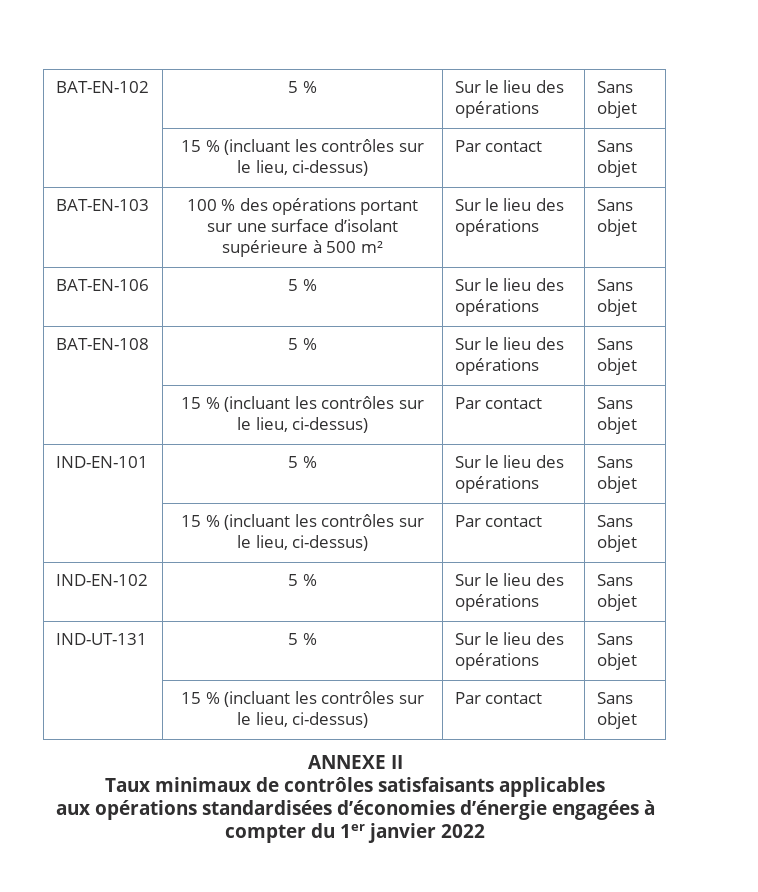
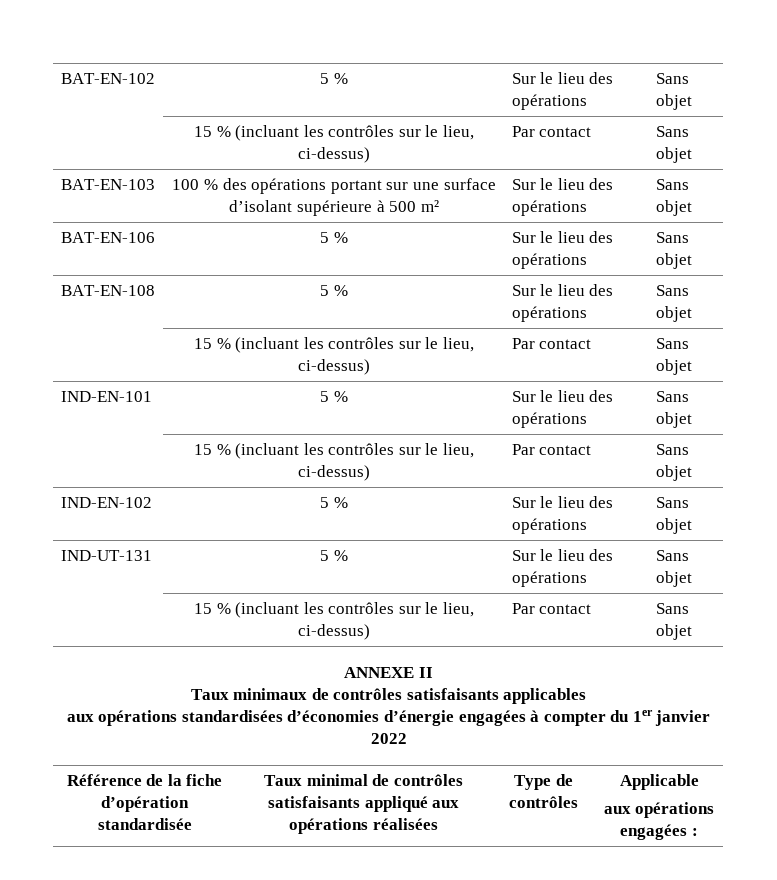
(485, 831) none -> [66,774,223,786] [101,796,189,812] [97,818,192,830] [264,774,463,786] [267,796,460,812] [289,818,438,834] [514,774,573,790] [509,796,578,808] [619,774,699,790] [603,802,715,818] [620,824,698,840] // Référence de la fiche d’opération standardisée | Taux minimal de contrôles satisfaisants appliqué aux opérations réalisées | Type de contrôles | Applicable // aux opérations engagées :

